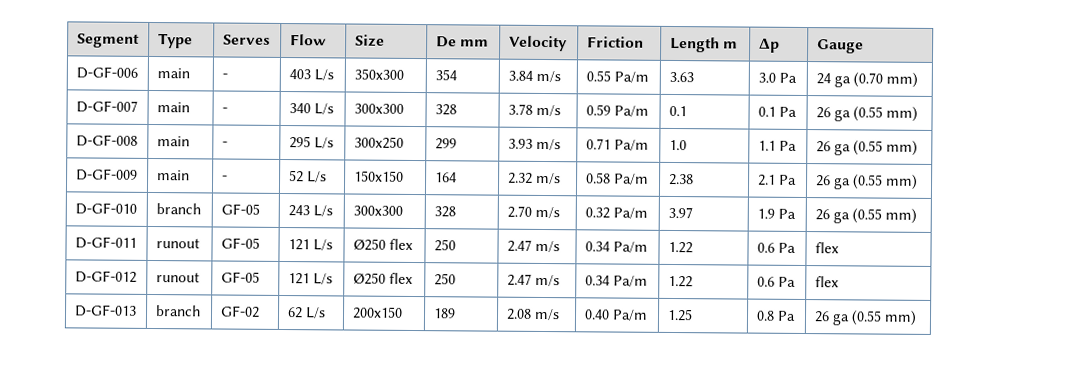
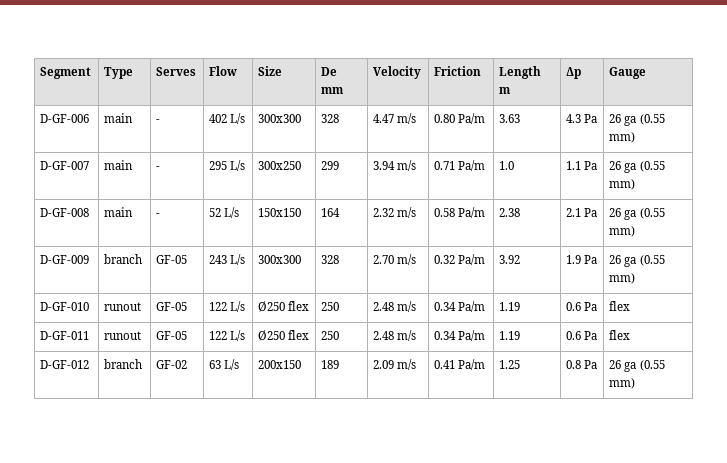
[288,69,334,81] [353,68,404,80] [434,69,457,81] [507,70,561,83] [585,70,649,83] [668,71,694,83] [757,72,797,83] [815,72,919,88] [75,100,138,113] [156,102,190,113] [221,107,228,113] [288,103,334,115] [353,103,404,114] [434,104,457,116] [507,103,561,117] [585,104,649,117] [668,105,687,117] [757,106,797,117] [815,106,919,122] [75,134,138,147] 403 L/s | 350x300 | 354 | 3.84 m/s | 0.55 Pa/m | 3.63 | 3.0 Pa | 24 ga (0.70 mm) // D-GF-007 | main | - | 340 L/s | 300x300 | 328 | 3.78 m/s | 0.59 Pa/m | 0.1 | 0.1 Pa | 26 ga (0.55 mm) // D-GF-008 -> [209,113,246,124] [258,114,302,123] [321,114,340,123] [373,113,417,124] [434,113,486,124] [499,114,521,123] [566,114,598,123] [609,114,665,126] [609,132,636,143] [40,161,90,170] 402 L/s | 300x300 | 328 | 4.47 m/s | 0.80 Pa/m | 3.63 | 4.3 Pa | 26 ga (0.55 mm) // D-GF-007
[507,138,533,149] 3.93 -> [373,161,396,170] 3.94
[75,168,138,181] D-GF-009 -> [40,208,90,217] D-GF-008
[74,202,137,215] D-GF-010 -> [40,255,90,264] D-GF-009
[667,206,693,219] 3.97 -> [499,255,521,264] 3.92
[74,236,137,249] [155,238,200,249] [220,237,260,249] [287,239,333,251] [352,238,413,251] [433,239,456,252] [506,239,560,253] [584,241,648,253] [667,241,693,254] [756,242,796,253] [814,242,839,254] [74,270,137,283] [155,272,200,283] [220,271,260,283] [287,273,333,285] [352,272,413,285] [433,273,456,286] [506,273,560,287] [584,275,648,287] [667,275,693,288] [756,276,796,287] [814,276,839,288] [73,304,137,317] D-GF-011 | runout | GF-05 | 121 L/s | Ø250 flex | 250 | 2.47 m/s | 0.34 Pa/m | 1.22 | 0.6 Pa | flex // D-GF-012 | runout | GF-05 | 121 L/s | Ø250 flex | 250 | 2.47 m/s | 0.34 Pa/m | 1.22 | 0.6 Pa | flex // D-GF-013 -> [40,302,90,311] [104,302,142,311] [156,302,188,311] [209,301,246,312] [258,301,310,312] [321,302,340,311] [373,301,417,312] [434,301,486,312] [499,302,521,311] [566,302,598,311] [609,301,631,311] [40,331,90,340] [104,331,142,340] [156,331,188,340] [209,330,246,341] [258,330,310,341] [321,331,340,340] [373,330,417,341] [434,330,486,341] [499,331,521,340] [566,331,598,340] [609,330,631,340] [40,360,90,369] D-GF-010 | runout | GF-05 | 122 L/s | Ø250 flex | 250 | 2.48 m/s | 0.34 Pa/m | 1.19 | 0.6 Pa | flex // D-GF-011 | runout | GF-05 | 122 L/s | Ø250 flex | 250 | 2.48 m/s | 0.34 Pa/m | 1.19 | 0.6 Pa | flex // D-GF-012
[286,307,303,319] 62 -> [209,360,222,369] 63
[505,308,560,321] [583,309,610,320] 2.08 m/s | 0.40 -> [373,359,417,370] [434,360,456,369] 2.09 m/s | 0.41

